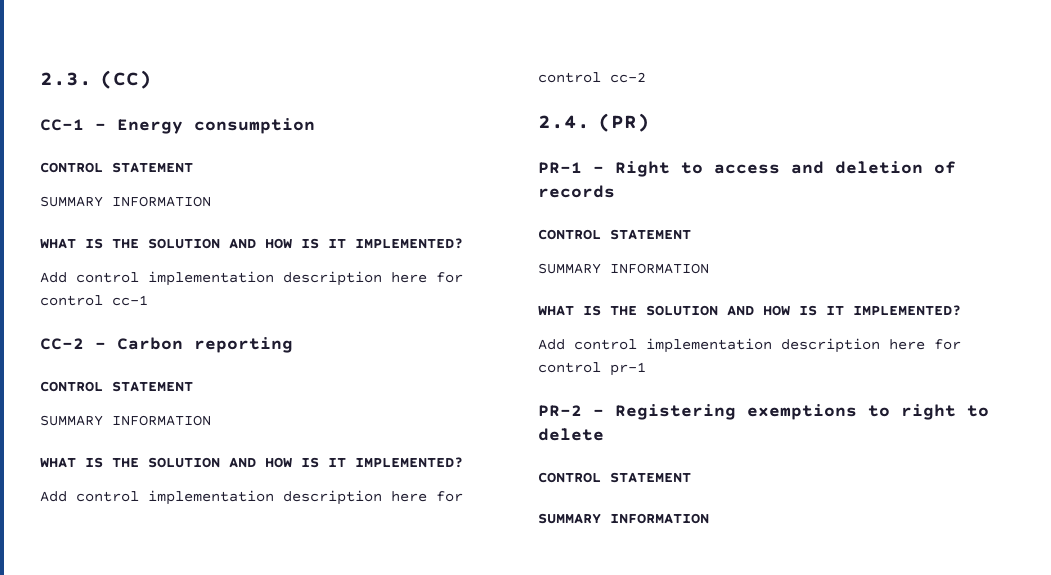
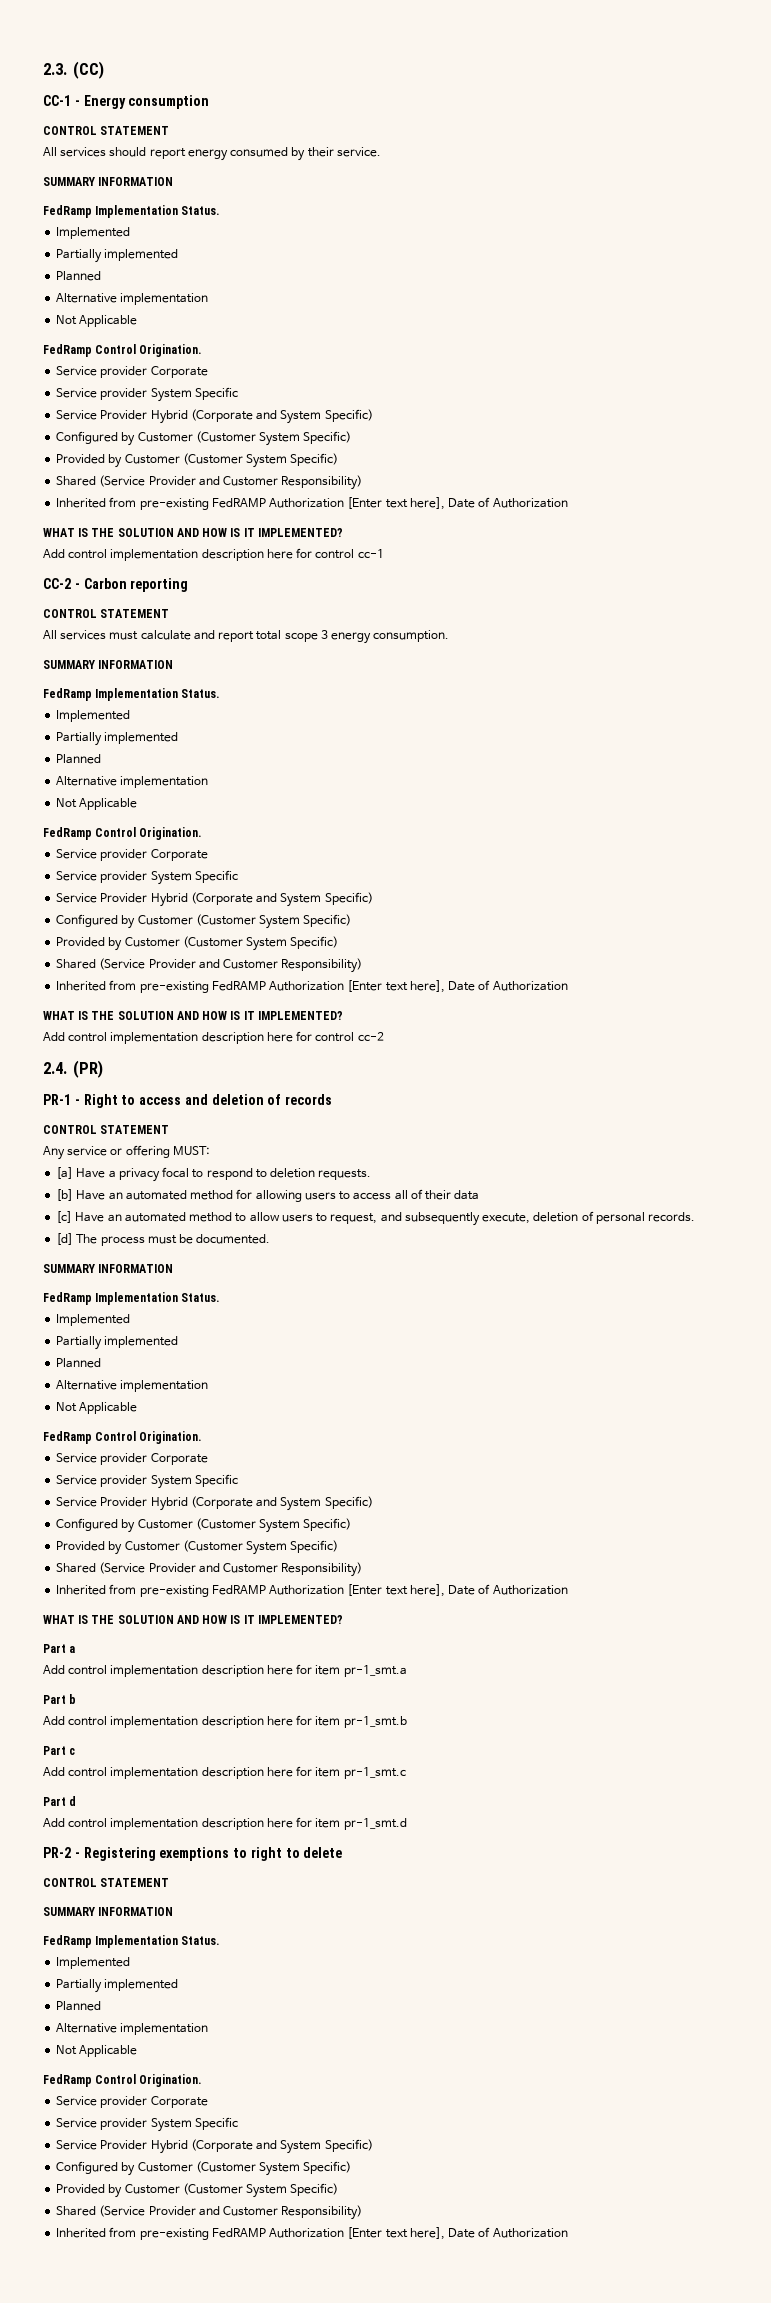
[40,196,211,207] SUMMARY INFORMATION -> [43,147,381,161] [43,177,174,186] [43,205,221,218] [56,227,131,239] [56,249,179,263] [56,271,102,281] [56,293,209,305] [56,315,138,327] [43,344,203,357] [56,366,208,378] [56,387,238,402] [56,409,373,424] [56,431,352,446] [56,453,339,468] [56,475,363,490] [56,497,568,510] All services should report energy consumed by their service. // SUMMARY INFORMATION // FedRamp Implementation Status. // Implemented // Partially implemented // Planned // Alternative implementation // Not Applicable // FedRamp Control Origination. // Service provider Corporate // Service provider System Specific // Service Provider Hybrid (Corporate and System Specific) // Configured by Customer (Customer System Specific) // Provided by Customer (Customer System Specific) // Shared (Service Provider and Customer Responsibility) // Inherited from pre-existing FedRAMP Authorization [Enter text here], Date of Authorization
[40,415,211,426] SUMMARY INFORMATION -> [43,630,450,644] [43,660,174,669] [43,688,221,701] [56,710,131,722] [56,732,179,746] [56,754,102,764] [56,776,209,788] [56,798,138,810] [43,827,203,840] [56,849,208,861] [56,870,238,885] [56,892,373,907] [56,914,352,929] [56,936,339,951] [56,958,363,973] [56,980,568,993] All services must calculate and report total scope 3 energy consumption. // SUMMARY INFORMATION // FedRamp Implementation Status. // Implemented // Partially implemented // Planned // Alternative implementation // Not Applicable // FedRamp Control Origination. // Service provider Corporate // Service provider System Specific // Service Provider Hybrid (Corporate and System Specific) // Configured by Customer (Customer System Specific) // Provided by Customer (Customer System Specific) // Shared (Service Provider and Customer Responsibility) // Inherited from pre-existing FedRAMP Authorization [Enter text here], Date of Authorization
[538,263,709,274] [538,305,961,316] [538,338,961,353] [538,362,646,376] SUMMARY INFORMATION // WHAT IS THE SOLUTION AND HOW IS IT IMPLEMENTED? // Add control implementation description here for control pr-1 -> [43,1145,210,1160] [56,1167,372,1182] [56,1189,480,1202] [56,1211,696,1226] [56,1233,271,1246] [43,1264,174,1273] [43,1292,221,1305] [56,1314,131,1326] [56,1336,179,1350] [56,1358,102,1368] [56,1380,209,1392] [56,1402,138,1414] [43,1431,203,1444] [56,1453,208,1465] [56,1474,238,1489] [56,1496,373,1511] [56,1518,352,1533] [56,1540,339,1555] [56,1562,363,1577] [56,1584,568,1597] [43,1615,343,1624] [43,1644,76,1653] [43,1664,407,1677] [43,1694,77,1704] [43,1715,407,1728] [43,1746,76,1755] [43,1766,406,1779] [43,1796,77,1806] [43,1817,407,1830] Any service or offering MUST: // [a] Have a privacy focal to respond to deletion requests. // [b] Have an automated method for allowing users to access all of their data // [c] Have an automated method to allow users to request, and subsequently execute, deletion of personal records. // [d] The process must be documented. // SUMMARY INFORMATION // FedRamp Implementation Status. // Implemented // Partially implemented // Planned // Alternative implementation // Not Applicable // FedRamp Control Origination. // Service provider Corporate // Service provider System Specific // Service Provider Hybrid (Corporate and System Specific) // Configured by Customer (Customer System Specific) // Provided by Customer (Customer System Specific) // Shared (Service Provider and Customer Responsibility) // Inherited from pre-existing FedRAMP Authorization [Enter text here], Date of Authorization // WHAT IS THE SOLUTION AND HOW IS IT IMPLEMENTED? // Part a // Add control implementation description here for item pr-1_smt.a // Part b // Add control implementation description here for item pr-1_smt.b // Part c // Add control implementation description here for item pr-1_smt.c // Part d // Add control implementation description here for item pr-1_smt.d
(709, 518) none -> [43,1935,221,1948] [56,1957,131,1969] [56,1979,179,1993] [56,2001,102,2011] [56,2023,209,2035] [56,2045,138,2057] [43,2074,203,2087] [56,2096,208,2108] [56,2117,238,2132] [56,2139,373,2154] [56,2161,352,2176] [56,2183,339,2198] [56,2205,363,2220] [56,2227,568,2240] // FedRamp Implementation Status. // Implemented // Partially implemented // Planned // Alternative implementation // Not Applicable // FedRamp Control Origination. // Service provider Corporate // Service provider System Specific // Service Provider Hybrid (Corporate and System Specific) // Configured by Customer (Customer System Specific) // Provided by Customer (Customer System Specific) // Shared (Service Provider and Customer Responsibility) // Inherited from pre-existing FedRAMP Authorization [Enter text here], Date of Authorization

